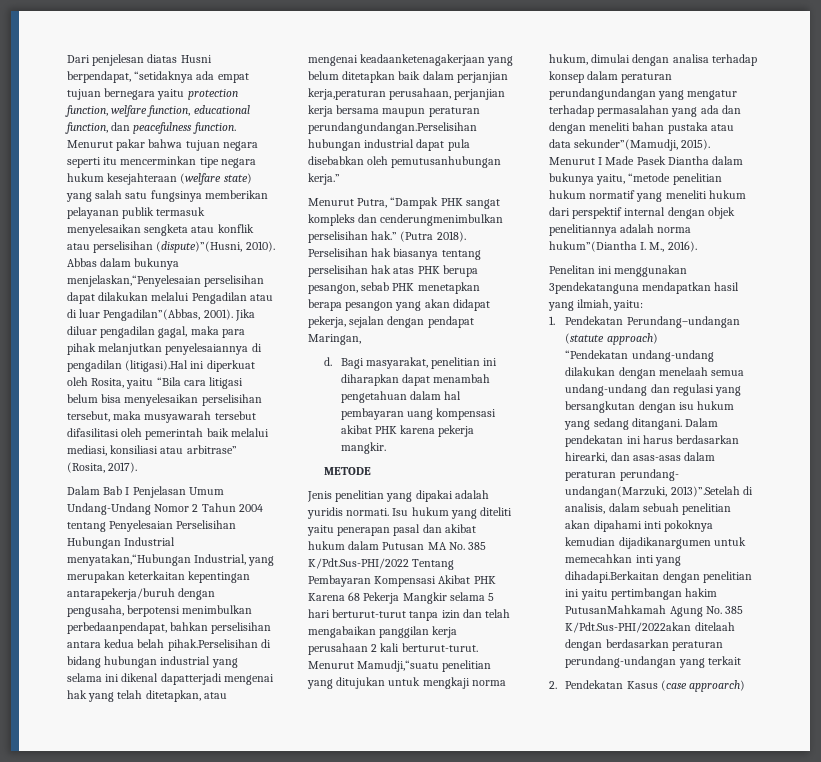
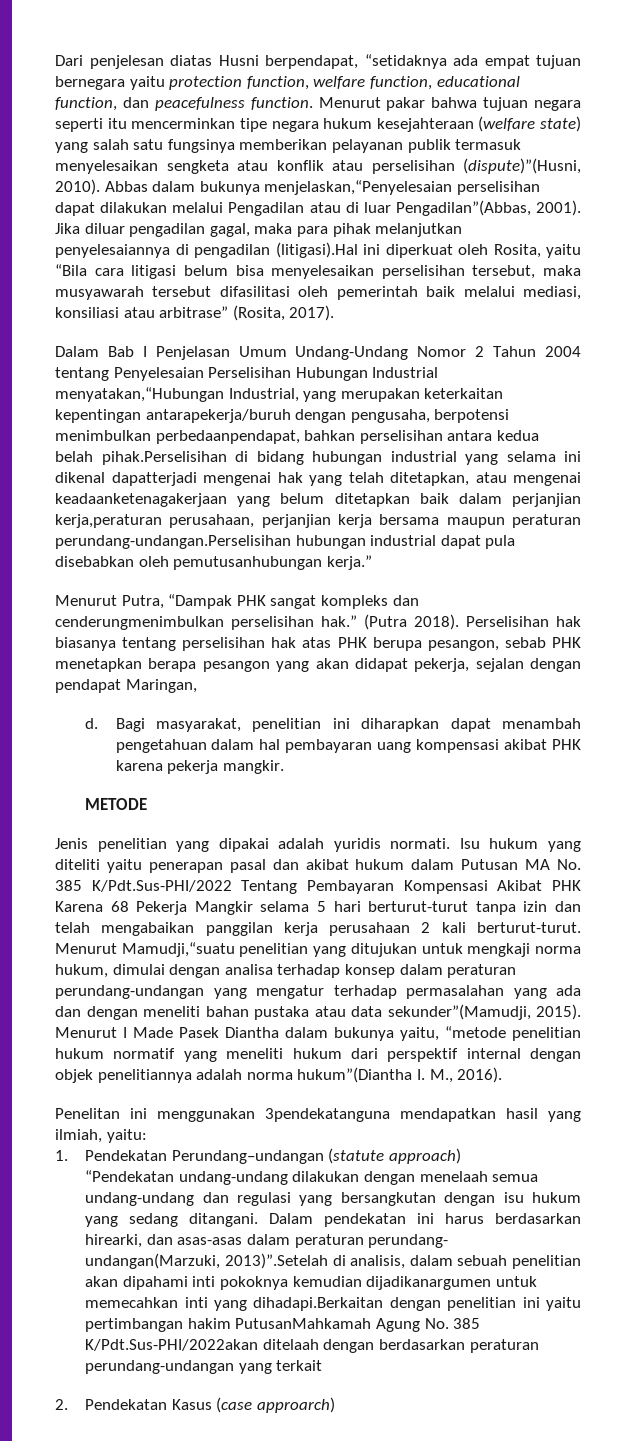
[308,122,477,134] perundangundangan.Perselisihan -> [55,535,291,549] perundang-undangan.Perselisihan
[549,88,656,100] perundangundangan -> [55,985,204,999] perundang-undangan

